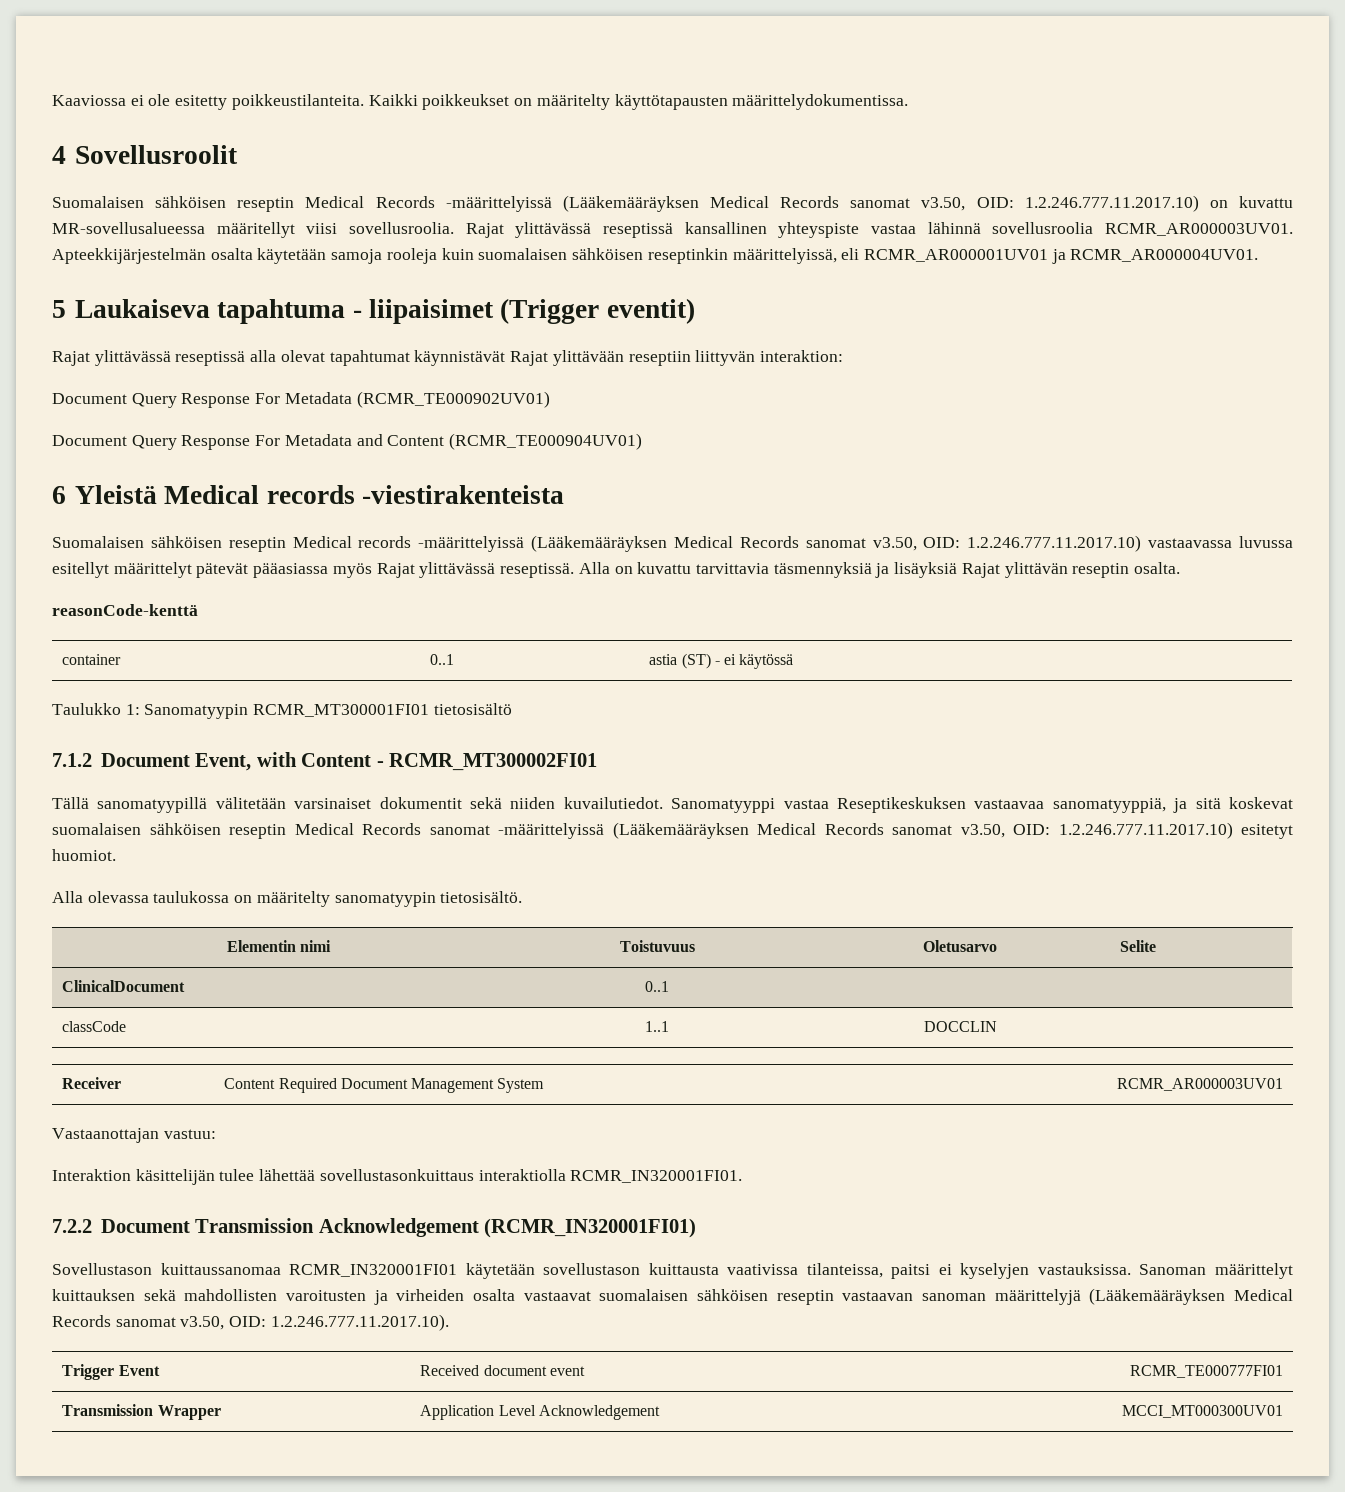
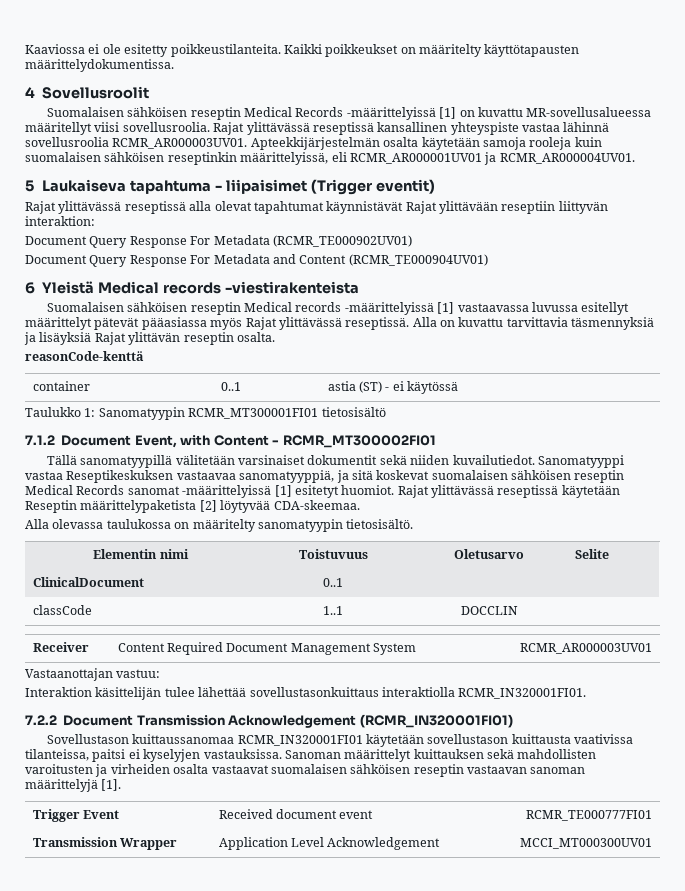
[562,195,1199,212] (Lääkemääräyksen Medical Records sanomat v3.50, OID: 1.2.246.777.11.2017.10) -> [439,107,457,119] [1]
[531,535,1142,552] (Lääkemääräyksen Medical Records sanomat v3.50, OID: 1.2.246.777.11.2017.10) -> [437,302,455,314] [1]
[612,822,1293,839] [52,849,116,861] (Lääkemääräyksen Medical Records sanomat v3.50, OID: 1.2.246.777.11.2017.10) esitetyt huomiot. -> [274,485,620,498] [25,500,360,513] [1] esitetyt huomiot. Rajat ylittävässä reseptissä käytetään Reseptin määrittelypaketista [2] löytyvää CDA-skeemaa.
[1089,1288,1293,1305] [52,1314,449,1331] (Lääkemääräyksen Medical Records sanomat v3.50, OID: 1.2.246.777.11.2017.10). -> [101,779,122,791] [1].

